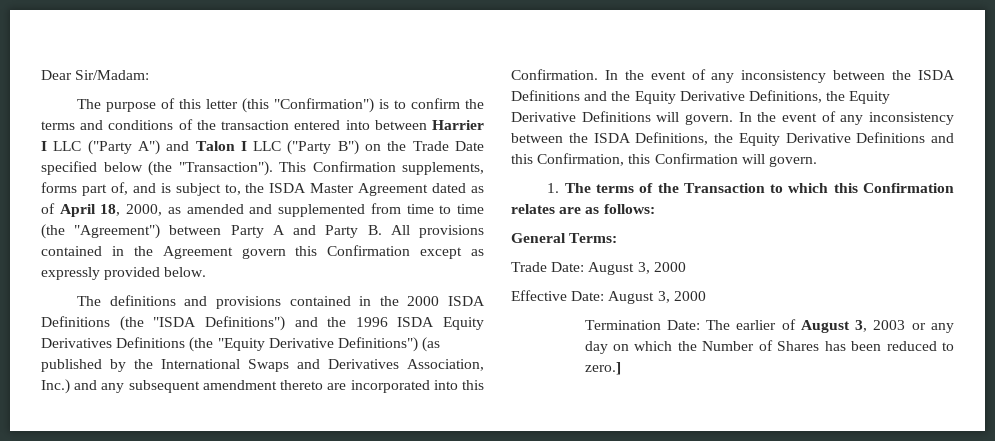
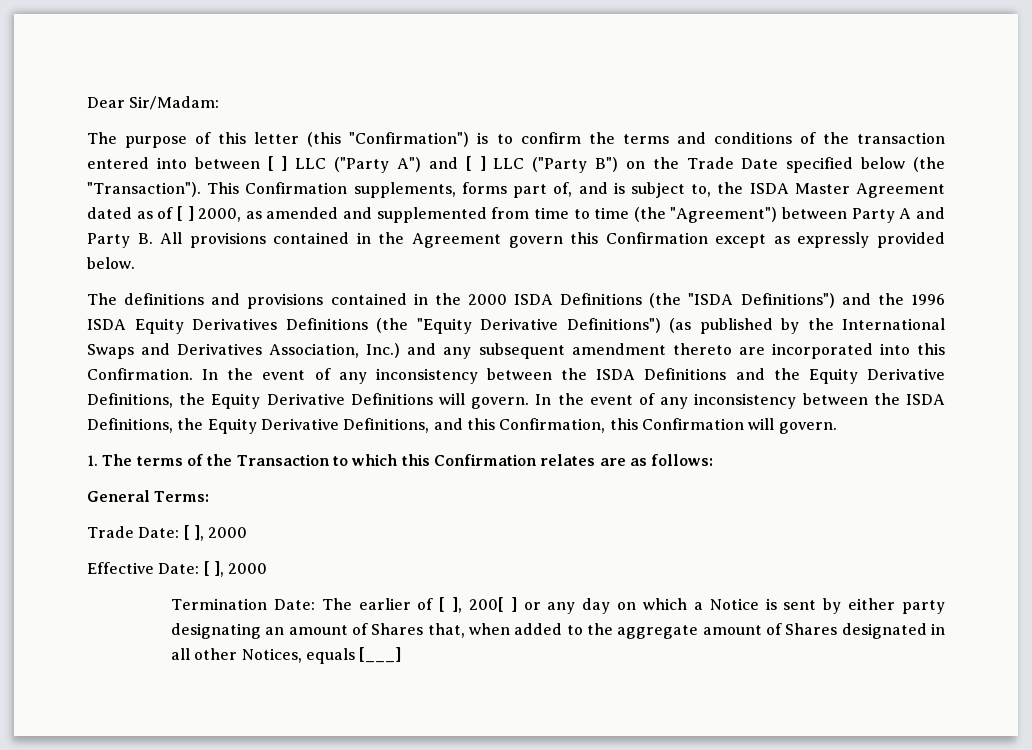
[432,120,485,130] [41,141,47,151] Harrier I -> [267,156,288,171] [ ]
[195,141,247,151] Talon I -> [465,156,486,171] [ ]
[59,204,121,217] April 18, -> [176,206,194,221] [ ]
[856,132,926,143] Definitions -> [343,418,430,433] Definitions,
[588,262,650,275] August 3, -> [183,525,204,541] [ ],
[608,291,670,304] August 3, -> [203,561,224,577] [ ],
[800,320,906,333] August 3, 2003 -> [439,597,517,613] [ ], 200[ ]
[677,340,955,351] [584,362,621,375] the Number of Shares has been reduced to zero.] -> [693,598,945,614] [170,623,946,639] [170,647,402,664] a Notice is sent by either party designating an amount of Shares that, when added to the aggregate amount of Shares designated in all other Notices, equals [___]

